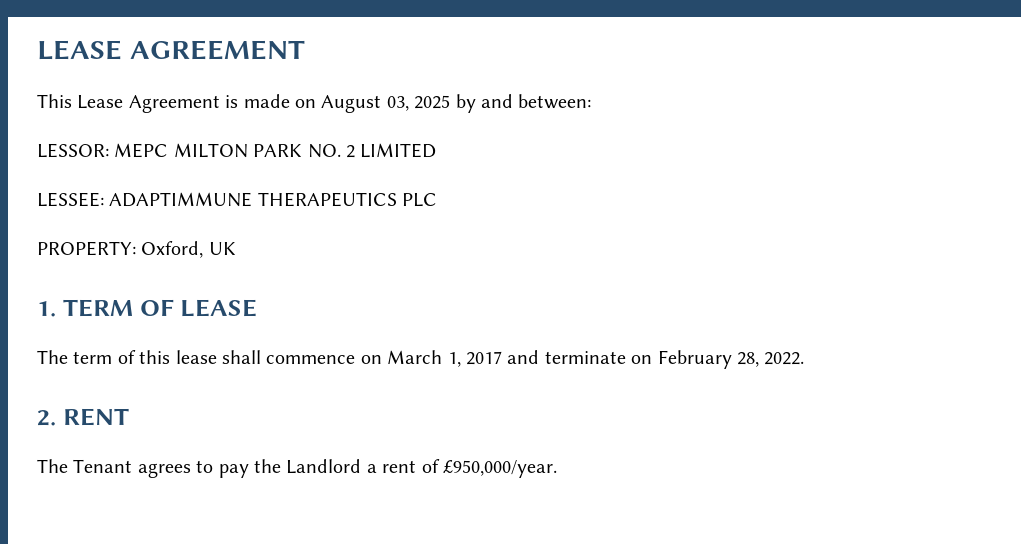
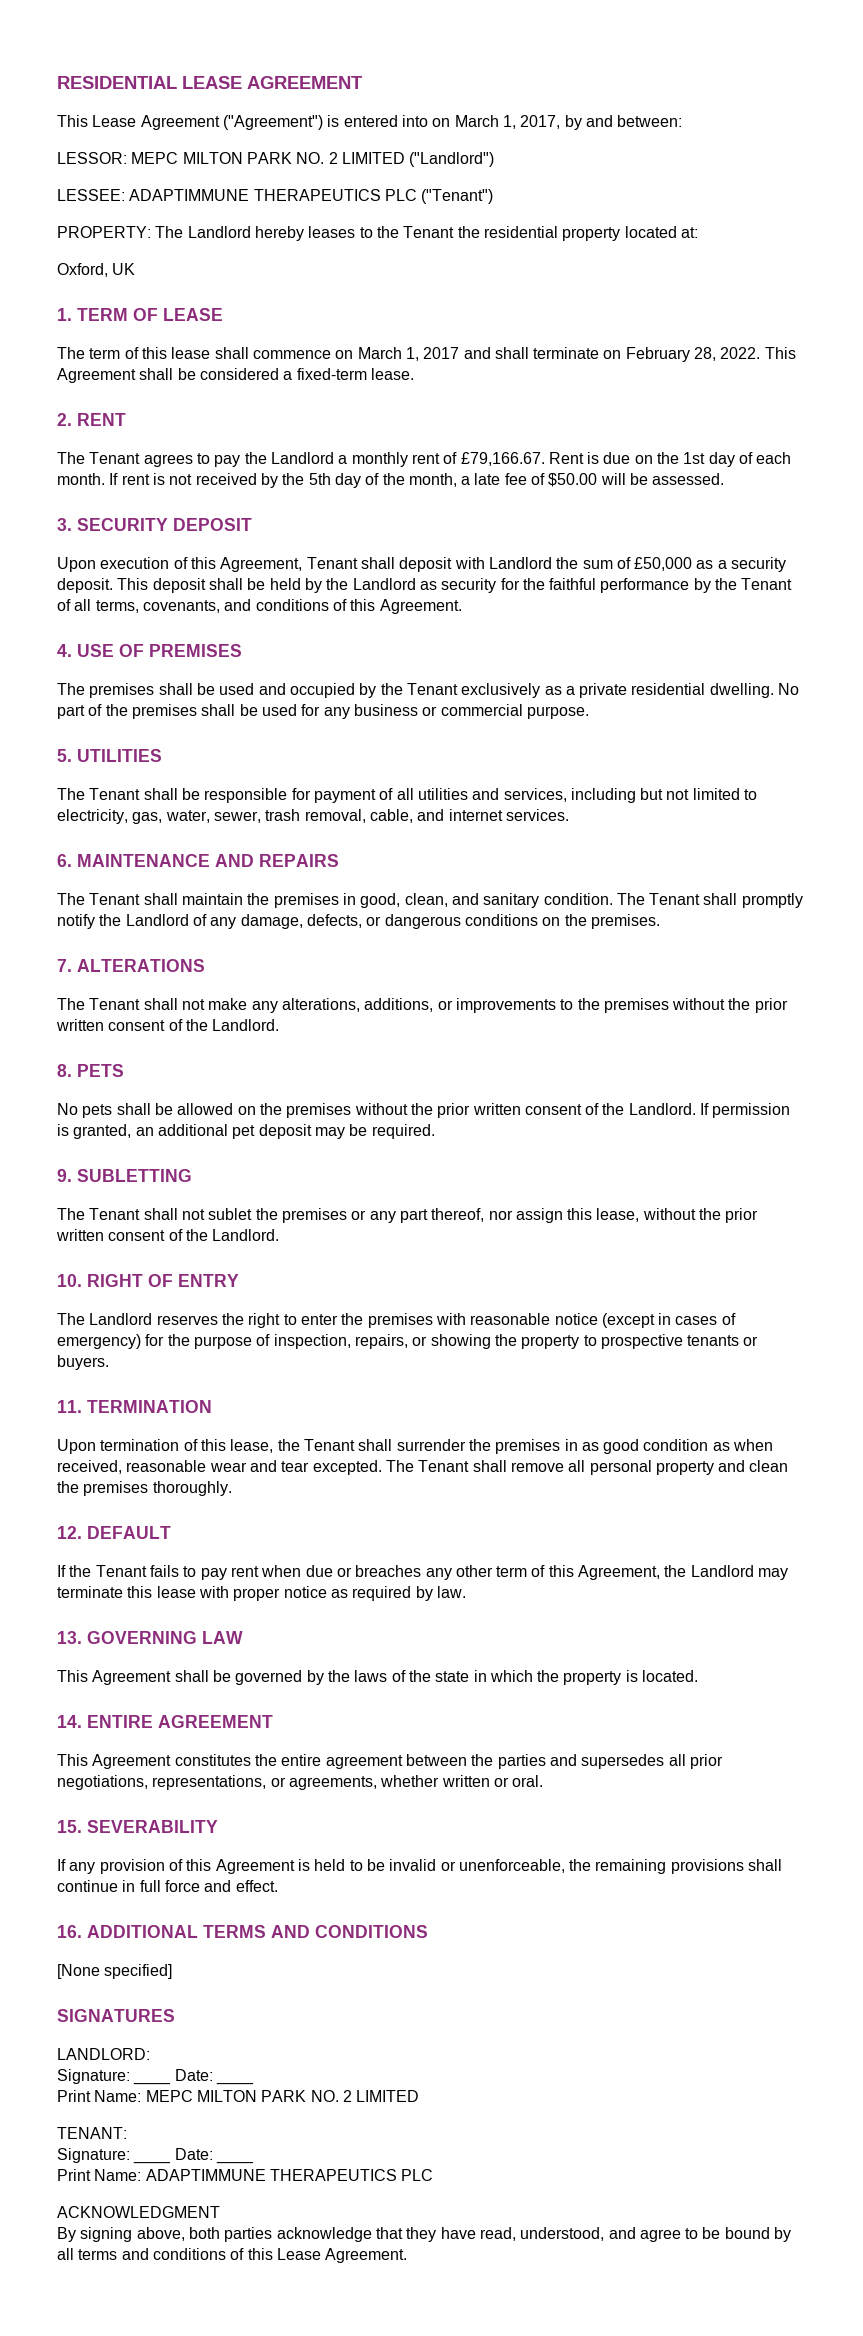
(37, 50) none -> [57,76,177,89] RESIDENTIAL
[225,94,451,113] is made on August 03, 2025 -> [222,115,561,130] ("Agreement") is entered into on March 1, 2017,
(437, 150) none -> [409,152,495,167] ("Landlord")
(438, 200) none -> [421,189,494,204] ("Tenant")
(136, 248) none -> [155,226,698,241] The Landlord hereby leases to the Tenant the residential property located at: //
(540, 357) none -> [494,347,529,359] shall
(805, 358) none -> [764,347,796,359] [57,368,414,383] This Agreement shall be considered a fixed-term lease.
(377, 468) none -> [351,452,408,467] monthly
[442,460,557,478] £950,000/year. -> [460,452,792,467] [57,473,725,488] [57,518,252,531] [57,557,787,572] [57,578,793,593] [57,599,462,614] [57,644,242,657] [57,683,800,698] [57,704,589,719] [57,749,162,762] [57,788,758,803] [57,809,569,824] [57,854,339,867] [57,893,803,908] [57,914,660,929] [57,959,205,972] [57,998,788,1013] [56,1019,280,1031] [57,1064,124,1077] [57,1103,791,1118] [57,1124,435,1139] [57,1169,192,1182] [57,1208,759,1223] [56,1229,280,1241] [57,1274,239,1287] [57,1313,736,1328] [57,1334,759,1349] [57,1355,109,1370] [57,1400,212,1413] [57,1439,774,1454] [57,1460,789,1475] [57,1481,232,1496] [57,1526,171,1539] [57,1565,789,1580] [57,1586,466,1601] [57,1631,243,1644] [57,1670,699,1685] [57,1715,273,1728] [57,1754,723,1769] [57,1775,544,1790] [57,1820,218,1833] [57,1859,783,1874] [57,1880,278,1892] [57,1925,428,1938] [57,1964,173,1979] [57,2009,175,2022] [57,2048,150,2060] [57,2069,172,2085] [174,2069,213,2081] [215,2081,254,2085] [57,2090,420,2102] [57,2127,127,2139] [57,2148,172,2164] [174,2148,213,2160] [215,2160,254,2164] [57,2169,434,2181] [57,2206,220,2218] [57,2227,792,2242] [57,2248,408,2263] £79,166.67. Rent is due on the 1st day of each month. If rent is not received by the 5th day of the month, a late fee of $50.00 will be assessed. // 3. SECURITY DEPOSIT // Upon execution of this Agreement, Tenant shall deposit with Landlord the sum of £50,000 as a security deposit. This deposit shall be held by the Landlord as security for the faithful performance by the Tenant of all terms, covenants, and conditions of this Agreement. // 4. USE OF PREMISES // The premises shall be used and occupied by the Tenant exclusively as a private residential dwelling. No part of the premises shall be used for any business or commercial purpose. // 5. UTILITIES // The Tenant shall be responsible for payment of all utilities and services, including but not limited to electricity, gas, water, sewer, trash removal, cable, and internet services. // 6. MAINTENANCE AND REPAIRS // The Tenant shall maintain the premises in good, clean, and sanitary condition. The Tenant shall promptly notify the Landlord of any damage, defects, or dangerous conditions on the premises. // 7. ALTERATIONS // The Tenant shall not make any alterations, additions, or improvements to the premises without the prior written consent of the Landlord. // 8. PETS // No pets shall be allowed on the premises without the prior written consent of the Landlord. If permission is granted, an additional pet deposit may be required. // 9. SUBLETTING // The Tenant shall not sublet the premises or any part thereof, nor assign this lease, without the prior written consent of the Landlord. // 10. RIGHT OF ENTRY // The Landlord reserves the right to enter the premises with reasonable notice (except in cases of emergency) for the purpose of inspection, repairs, or showing the property to prospective tenants or buyers. // 11. TERMINATION // Upon termination of this lease, the Tenant shall surrender the premises in as good condition as when received, reasonable wear and tear excepted. The Tenant shall remove all personal property and clean the premises thoroughly. // 12. DEFAULT // If the Tenant fails to pay rent when due or breaches any other term of this Agreement, the Landlord may terminate this lease with proper notice as required by law. // 13. GOVERNING LAW // This Agreement shall be governed by the laws of the state in which the property is located. // 14. ENTIRE AGREEMENT // This Agreement constitutes the entire agreement between the parties and supersedes all prior negotiations, representations, or agreements, whether written or oral. // 15. SEVERABILITY // If any provision of this Agreement is held to be invalid or unenforceable, the remaining provisions shall continue in full force and effect. // 16. ADDITIONAL TERMS AND CONDITIONS // [None specified] // SIGNATURES // LANDLORD: // Signature: ____ Date: ____ // Print Name: MEPC MILTON PARK NO. 2 LIMITED // TENANT: // Signature: ____ Date: ____ // Print Name: ADAPTIMMUNE THERAPEUTICS PLC // ACKNOWLEDGMENT // By signing above, both parties acknowledge that they have read, understood, and agree to be bound by all terms and conditions of this Lease Agreement.

